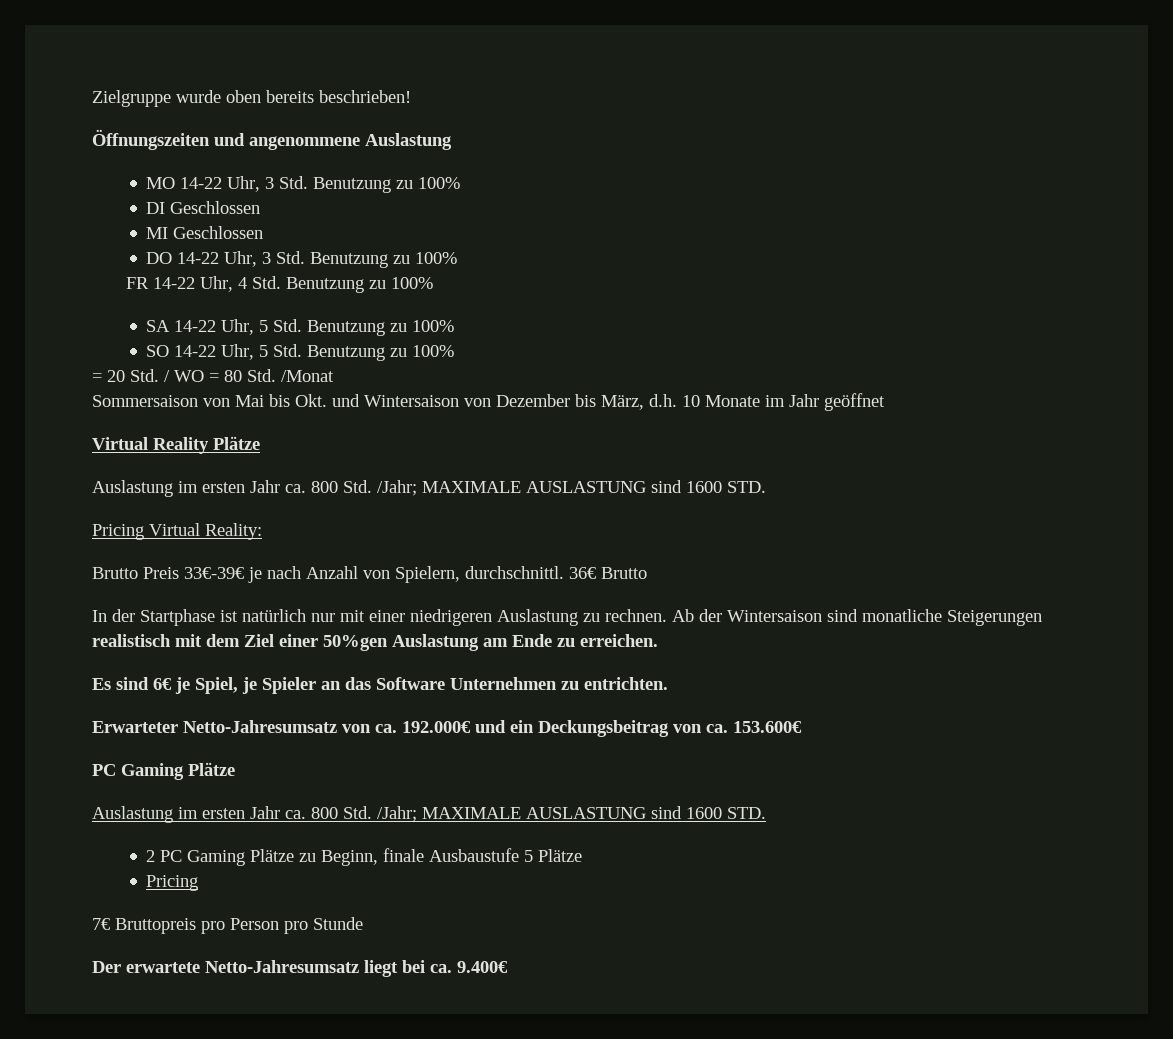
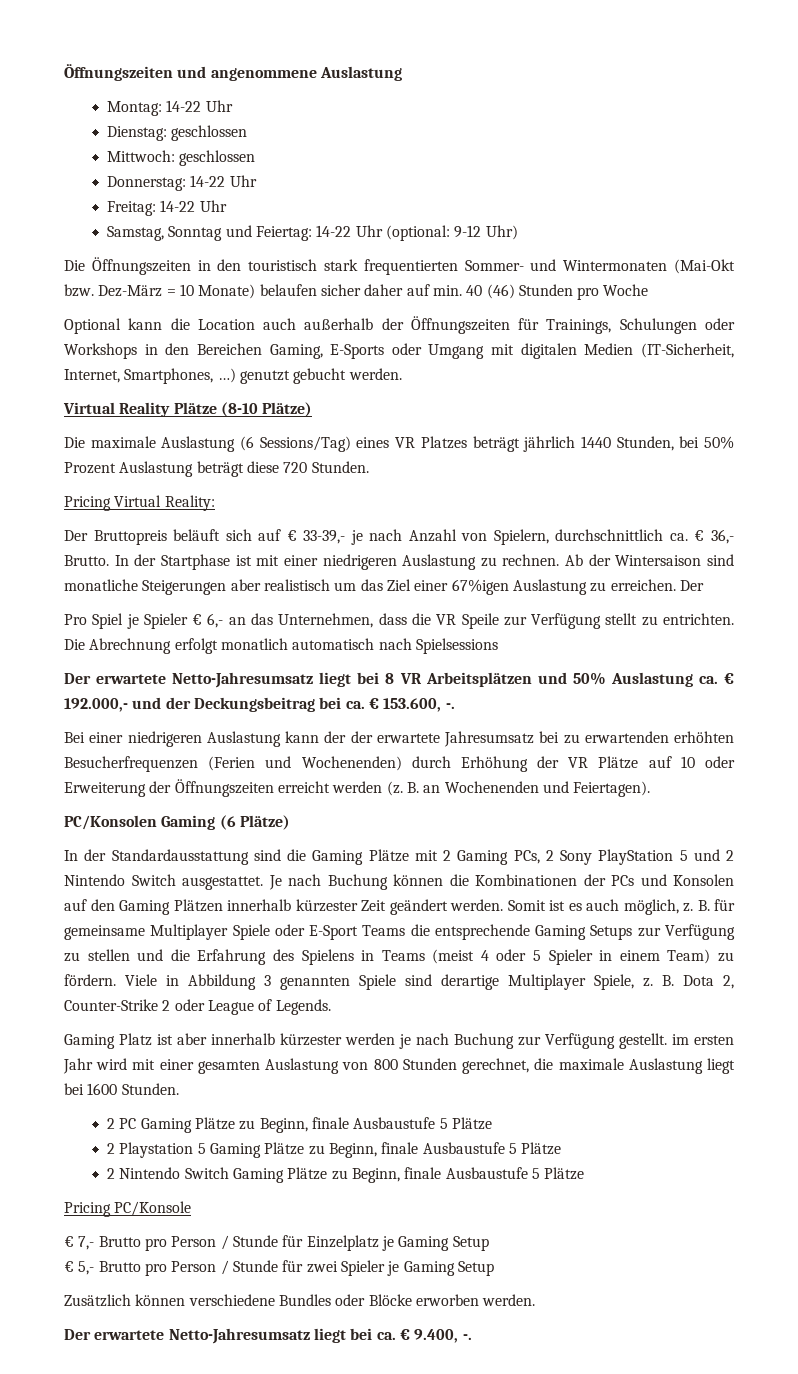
[92,90,411,107] Zielgruppe wurde oben bereits beschrieben! // -> (64, 72) none
[146,176,461,193] [146,201,261,214] [146,226,264,239] [146,251,458,268] [126,276,434,293] [146,319,455,336] [146,344,455,361] [92,369,334,382] [92,393,885,411] [92,436,260,454] [92,480,766,497] [92,523,262,540] [92,567,244,579] MO 14-22 Uhr, 3 Std. Benutzung zu 100% // DI Geschlossen // MI Geschlossen // DO 14-22 Uhr, 3 Std. Benutzung zu 100% // FR 14-22 Uhr, 4 Std. Benutzung zu 100% // SA 14-22 Uhr, 5 Std. Benutzung zu 100% // SO 14-22 Uhr, 5 Std. Benutzung zu 100% // = 20 Std. / WO = 80 Std. /Monat // Sommersaison von Mai bis Okt. und Wintersaison von Dezember bis März, d.h. 10 Monate im Jahr geöffnet // Virtual Reality Plätze // Auslastung im ersten Jahr ca. 800 Std. /Jahr; MAXIMALE AUSLASTUNG sind 1600 STD. // Pricing Virtual Reality: // Brutto Preis 33€-39€ -> [106,100,233,116] [106,125,248,141] [106,150,256,166] [106,175,257,191] [106,200,227,216] [106,225,518,241] [64,257,735,275] [64,284,649,300] [64,316,735,334] [64,343,734,359] [64,368,402,384] [63,402,313,417] [64,436,735,452] [64,461,369,477] [64,495,215,511] [64,529,346,545] Montag: 14-22 Uhr // Dienstag: geschlossen // Mittwoch: geschlossen // Donnerstag: 14-22 Uhr // Freitag: 14-22 Uhr // Samstag, Sonntag und Feiertag: 14-22 Uhr (optional: 9-12 Uhr) // Die Öffnungszeiten in den touristisch stark frequentierten Sommer- und Wintermonaten (Mai-Okt bzw. Dez-März = 10 Monate) belaufen sicher daher auf min. 40 (46) Stunden pro Woche // Optional kann die Location auch außerhalb der Öffnungszeiten für Trainings, Schulungen oder Workshops in den Bereichen Gaming, E-Sports oder Umgang mit digitalen Medien (IT-Sicherheit, Internet, Smartphones, …) genutzt gebucht werden. // Virtual Reality Plätze (8-10 Plätze) // Die maximale Auslastung (6 Sessions/Tag) eines VR Platzes beträgt jährlich 1440 Stunden, bei 50% Prozent Auslastung beträgt diese 720 Stunden. // Pricing Virtual Reality: // Der Bruttopreis beläuft sich auf € 33-39,-
[465,566,647,579] durchschnittl. 36€ Brutto // -> [555,529,734,544] [64,555,109,566] durchschnittlich ca. € 36,- Brutto.
[242,609,335,622] natürlich nur -> (252, 560) none
[92,634,658,651] [92,677,668,694] [92,720,802,737] [92,762,235,780] [92,806,766,823] realistisch mit dem Ziel einer 50%gen Auslastung am Ende zu erreichen. // Es sind 6€ je Spiel, je Spieler an das Software Unternehmen zu entrichten. // Erwarteter Netto-Jahresumsatz von ca. 192.000€ und ein Deckungsbeitrag von ca. 153.600€ // PC Gaming Plätze // Auslastung im ersten Jahr ca. 800 Std. /Jahr; MAXIMALE AUSLASTUNG sind 1600 STD. -> [230,579,704,595] [64,613,734,629] [64,638,498,654] [64,672,734,688] [64,697,455,712] [64,731,734,747] [64,756,735,772] [64,779,651,797] [64,815,290,830] [64,849,734,865] [64,874,734,890] [64,899,735,915] [64,924,735,940] [64,949,734,965] [64,974,734,990] [64,999,331,1015] [64,1033,734,1049] [63,1058,736,1074] [64,1083,179,1095] aber realistisch um das Ziel einer 67%igen Auslastung zu erreichen. Der // Pro Spiel je Spieler € 6,- an das Unternehmen, dass die VR Speile zur Verfügung stellt zu entrichten. Die Abrechnung erfolgt monatlich automatisch nach Spielsessions // Der erwartete Netto-Jahresumsatz liegt bei 8 VR Arbeitsplätzen und 50% Auslastung ca. € 192.000,- und der Deckungsbeitrag bei ca. € 153.600, -. // Bei einer niedrigeren Auslastung kann der der erwartete Jahresumsatz bei zu erwartenden erhöhten Besucherfrequenzen (Ferien und Wochenenden) durch Erhöhung der VR Plätze auf 10 oder Erweiterung der Öffnungszeiten erreicht werden (z. B. an Wochenenden und Feiertagen). // PC/Konsolen Gaming (6 Plätze) // In der Standardausstattung sind die Gaming Plätze mit 2 Gaming PCs, 2 Sony PlayStation 5 und 2 Nintendo Switch ausgestattet. Je nach Buchung können die Kombinationen der PCs und Konsolen auf den Gaming Plätzen innerhalb kürzester Zeit geändert werden. Somit ist es auch möglich, z. B. für gemeinsame Multiplayer Spiele oder E-Sport Teams die entsprechende Gaming Setups zur Verfügung zu stellen und die Erfahrung des Spielens in Teams (meist 4 oder 5 Spieler in einem Team) zu fördern. Viele in Abbildung 3 genannten Spiele sind derartige Multiplayer Spiele, z. B. Dota 2, Counter-Strike 2 oder League of Legends. // Gaming Platz ist aber innerhalb kürzester werden je nach Buchung zur Verfügung gestellt. im ersten Jahr wird mit einer gesamten Auslastung von 800 Stunden gerechnet, die maximale Auslastung liegt bei 1600 Stunden.
[146,875,199,891] [92,917,363,934] Pricing // 7€ Bruttopreis pro Person pro Stunde -> [106,1142,562,1158] [106,1167,585,1183] [64,1201,192,1217] [64,1235,489,1251] [64,1260,494,1276] [64,1294,536,1307] 2 Playstation 5 Gaming Plätze zu Beginn, finale Ausbaustufe 5 Plätze // 2 Nintendo Switch Gaming Plätze zu Beginn, finale Ausbaustufe 5 Plätze // Pricing PC/Konsole // € 7,- Brutto pro Person / Stunde für Einzelplatz je Gaming Setup // € 5,- Brutto pro Person / Stunde für zwei Spieler je Gaming Setup // Zusätzlich können verschiedene Bundles oder Blöcke erworben werden.
[457,961,508,973] 9.400€ -> [399,1329,472,1343] € 9.400, -.

